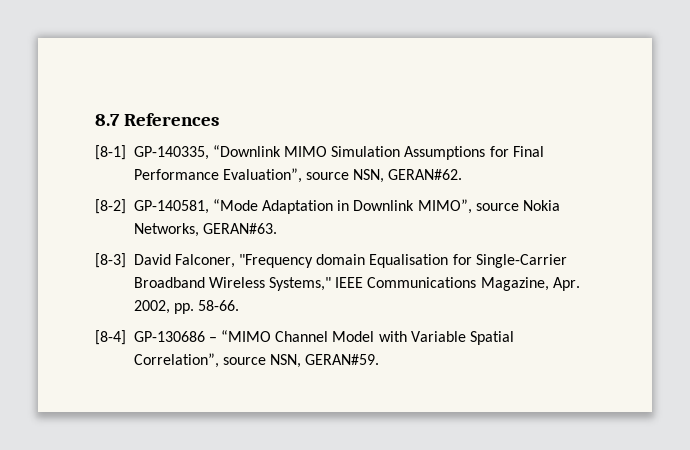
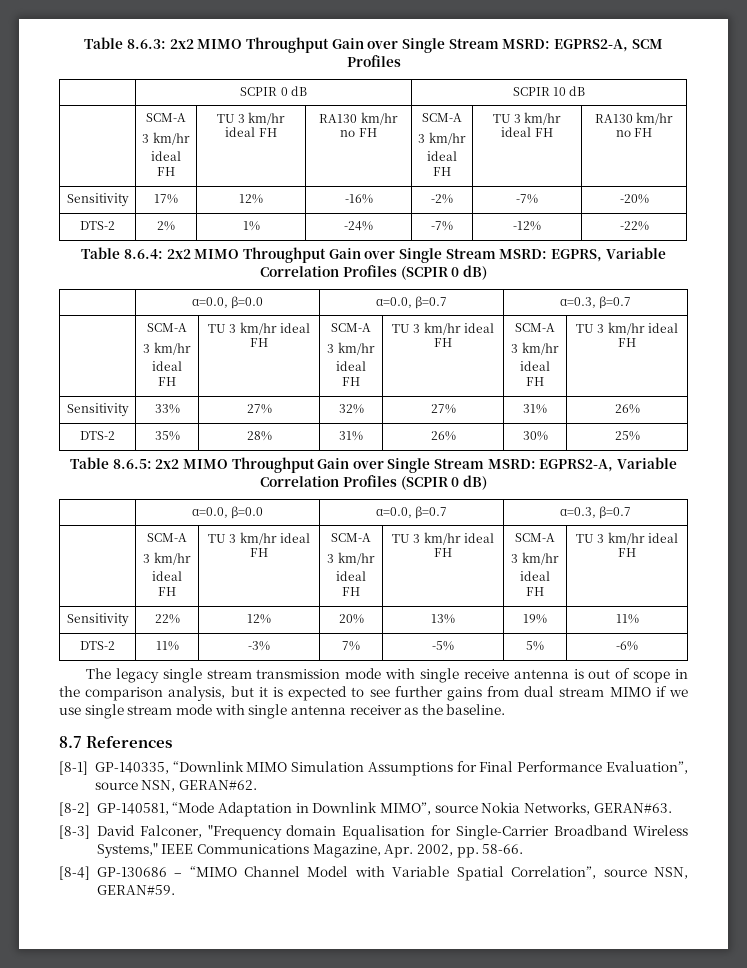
(95, 120) none -> [84,37,663,53] [346,55,401,67] [240,86,307,96] [512,86,586,96] [146,113,186,122] [142,132,190,145] [151,151,181,161] [157,167,175,176] [216,112,286,125] [225,127,277,137] [319,112,398,125] [340,128,377,137] [422,113,462,122] [418,132,466,145] [427,151,457,161] [433,167,451,176] [492,112,562,125] [501,127,553,137] [594,112,674,125] [615,128,653,137] [66,193,129,207] [154,194,178,204] [239,194,263,204] [344,194,373,204] [431,194,453,204] [516,194,538,204] [619,194,649,204] [80,221,115,230] [157,221,175,231] [242,221,260,231] [344,221,373,231] [431,221,453,231] [513,221,541,231] [619,221,649,231] [81,247,666,263] [260,265,487,280] [191,296,264,309] [375,296,448,309] [559,296,632,309] [147,323,187,332] [143,342,191,355] [152,361,182,371] [158,377,176,386] [208,322,310,335] [250,338,268,347] [331,323,371,332] [327,342,375,355] [336,361,366,371] [342,377,360,386] [392,322,494,335] [434,338,452,347] [515,323,555,332] [511,342,559,355] [520,361,550,371] [526,377,544,386] [576,322,678,335] [618,338,636,347] [66,403,129,417] [154,404,180,414] [246,404,272,414] [338,404,364,414] [430,404,456,414] [523,404,547,414] [614,404,640,414] [80,431,115,440] [154,431,180,441] [246,431,272,441] [339,431,363,441] [430,431,456,441] [522,431,548,441] [614,431,640,441] [69,457,678,473] [260,475,487,490] [191,506,264,519] [375,506,448,519] [559,506,632,519] [147,533,187,542] [143,552,191,565] [152,571,182,581] [158,587,176,596] [208,532,310,545] [250,548,268,557] [331,533,371,542] [327,552,375,565] [336,571,366,581] [342,587,360,596] [392,532,494,545] [434,548,452,557] [515,533,555,542] [511,552,559,565] [520,571,550,581] [526,587,544,596] [576,532,678,545] [618,548,636,557] [66,613,129,627] [154,614,180,624] [247,614,271,624] [338,614,364,624] [431,614,455,624] [523,614,547,624] [615,614,639,624] [80,641,115,650] [155,641,179,651] [248,641,270,651] [342,641,360,651] [432,641,454,651] [526,641,544,651] [616,641,638,651] [86,668,688,683] [59,686,688,701] [59,704,506,719] Table 8.6.3: 2x2 MIMO Throughput Gain over Single Stream MSRD: EGPRS2-A, SCM Profiles // | SCPIR 0 dB | SCPIR 10 dB // | SCM-A // 3 km/hr // ideal FH | TU 3 km/hr ideal FH | RA130 km/hr no FH | SCM-A // 3 km/hr // ideal FH | TU 3 km/hr ideal FH | RA130 km/hr no FH // Sensitivity | 17% | 12% | -16% | -2% | -7% | -20% // DTS-2 | 2% | 1% | -24% | -7% | -12% | -22% // Table 8.6.4: 2x2 MIMO Throughput Gain over Single Stream MSRD: EGPRS, Variable Correlation Profiles (SCPIR 0 dB) // | α=0.0, β=0.0 | α=0.0, β=0.7 | α=0.3, β=0.7 // | SCM-A // 3 km/hr // ideal FH | TU 3 km/hr ideal FH | SCM-A // 3 km/hr // ideal FH | TU 3 km/hr ideal FH | SCM-A // 3 km/hr // ideal FH | TU 3 km/hr ideal FH // Sensitivity | 33% | 27% | 32% | 27% | 31% | 26% // DTS-2 | 35% | 28% | 31% | 26% | 30% | 25% // Table 8.6.5: 2x2 MIMO Throughput Gain over Single Stream MSRD: EGPRS2-A, Variable Correlation Profiles (SCPIR 0 dB) // | α=0.0, β=0.0 | α=0.0, β=0.7 | α=0.3, β=0.7 // | SCM-A // 3 km/hr // ideal FH | TU 3 km/hr ideal FH | SCM-A // 3 km/hr // ideal FH | TU 3 km/hr ideal FH | SCM-A // 3 km/hr // ideal FH | TU 3 km/hr ideal FH // Sensitivity | 22% | 12% | 20% | 13% | 19% | 11% // DTS-2 | 11% | -3% | 7% | -5% | 5% | -6% // The legacy single stream transmission mode with single receive antenna is out of scope in the comparison analysis, but it is expected to see further gains from dual stream MIMO if we use single stream mode with single antenna receiver as the baseline. //

